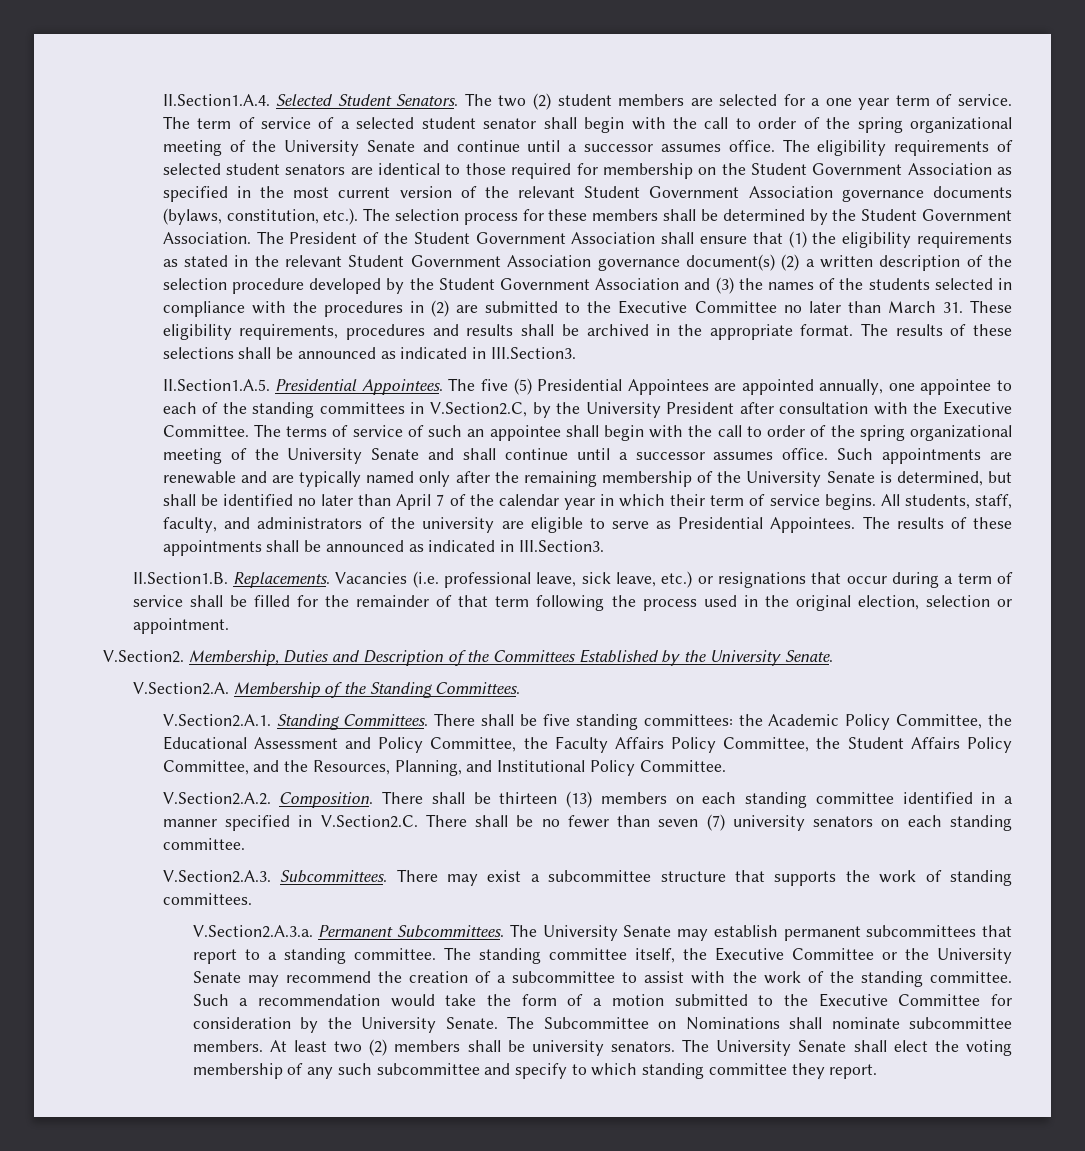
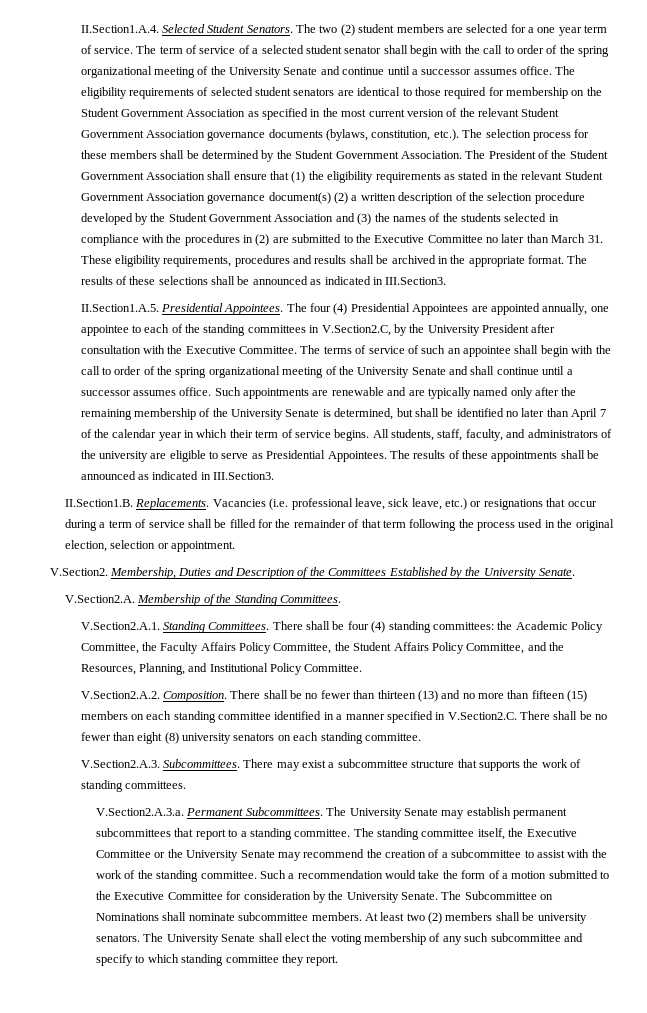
[480,378,532,395] five (5) -> [310,303,348,315] four (4)
[542,714,570,726] five -> [347,621,386,633] four (4)
[162,736,548,753] Educational Assessment and Policy Committee, the -> (157, 646) none
[499,791,593,808] thirteen (13) -> [305,690,588,702] no fewer than thirteen (13) and no more than fifteen (15)
[658,814,725,831] seven (7) -> [137,732,179,744] eight (8)

